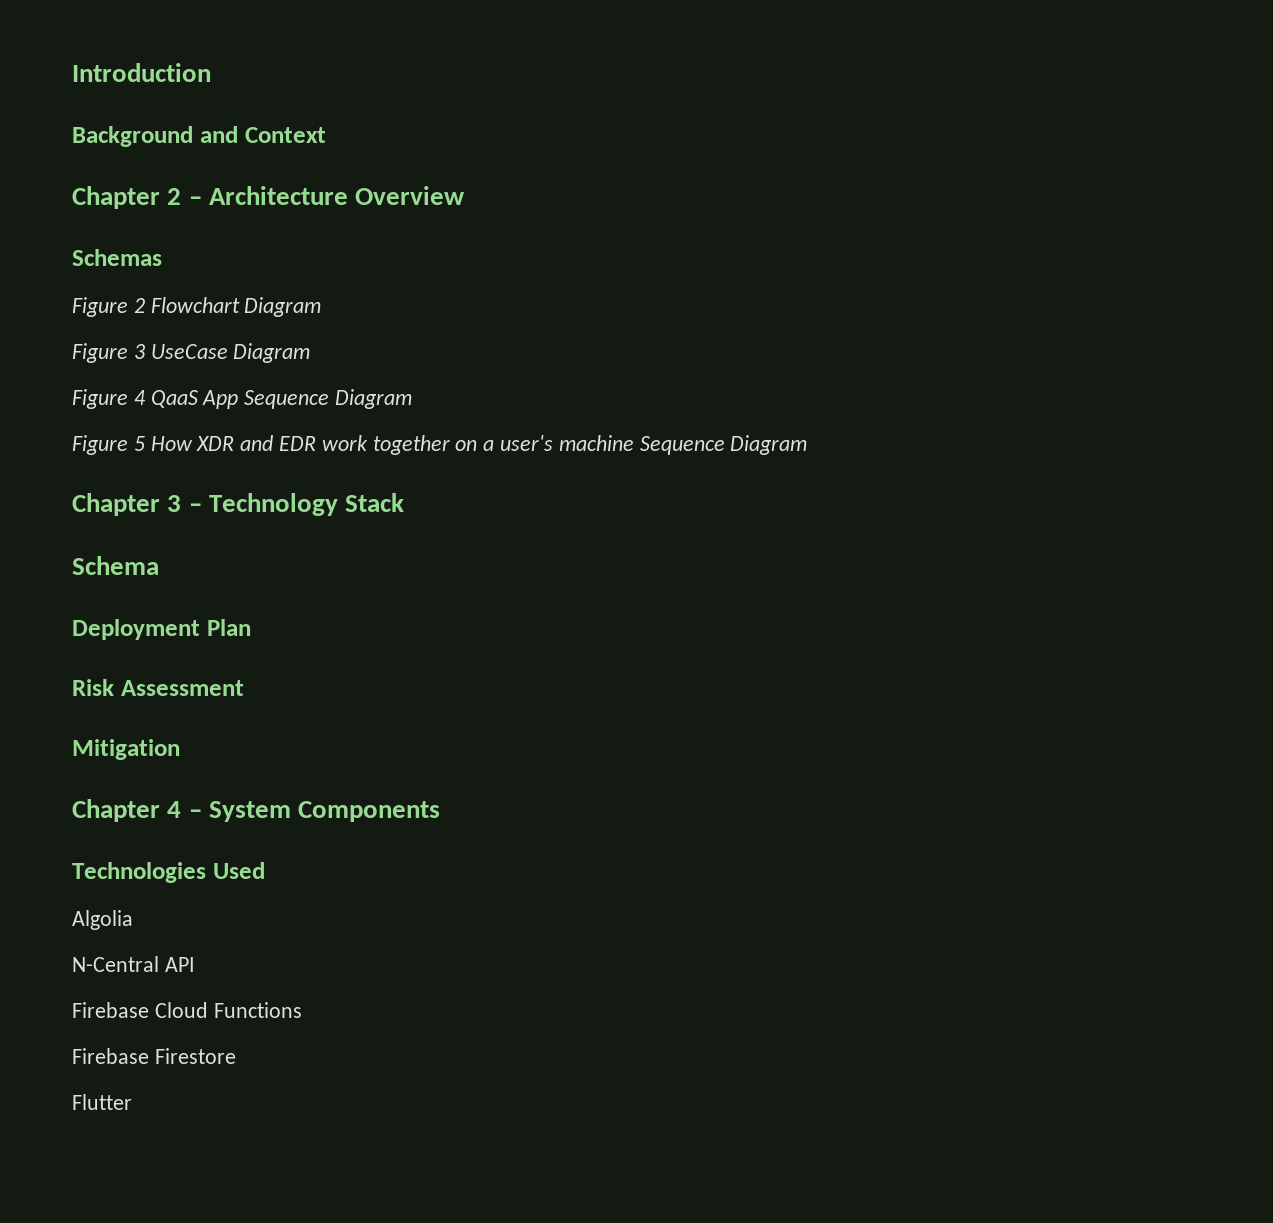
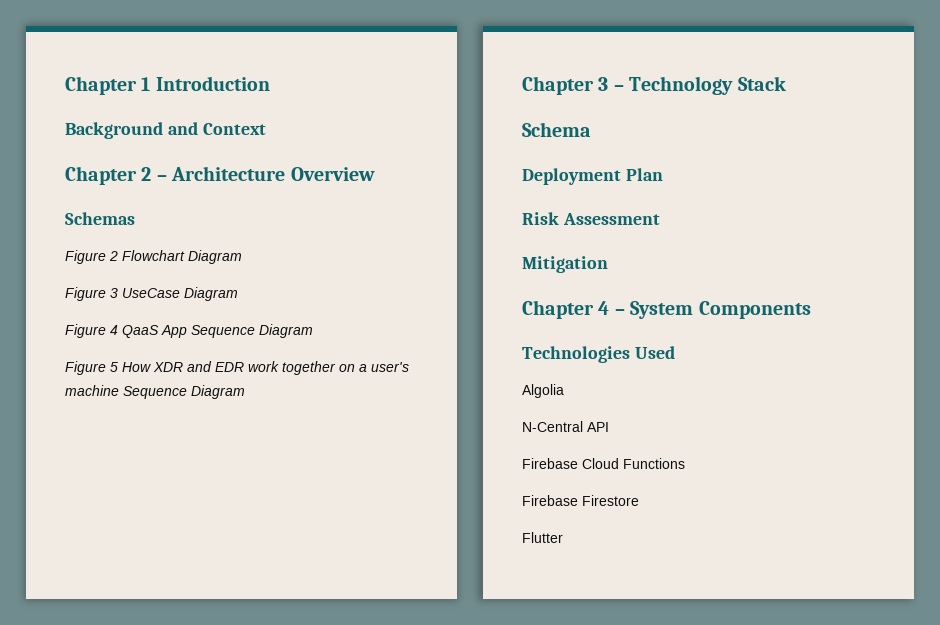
(72, 72) none -> [65,76,151,95] Chapter 1

